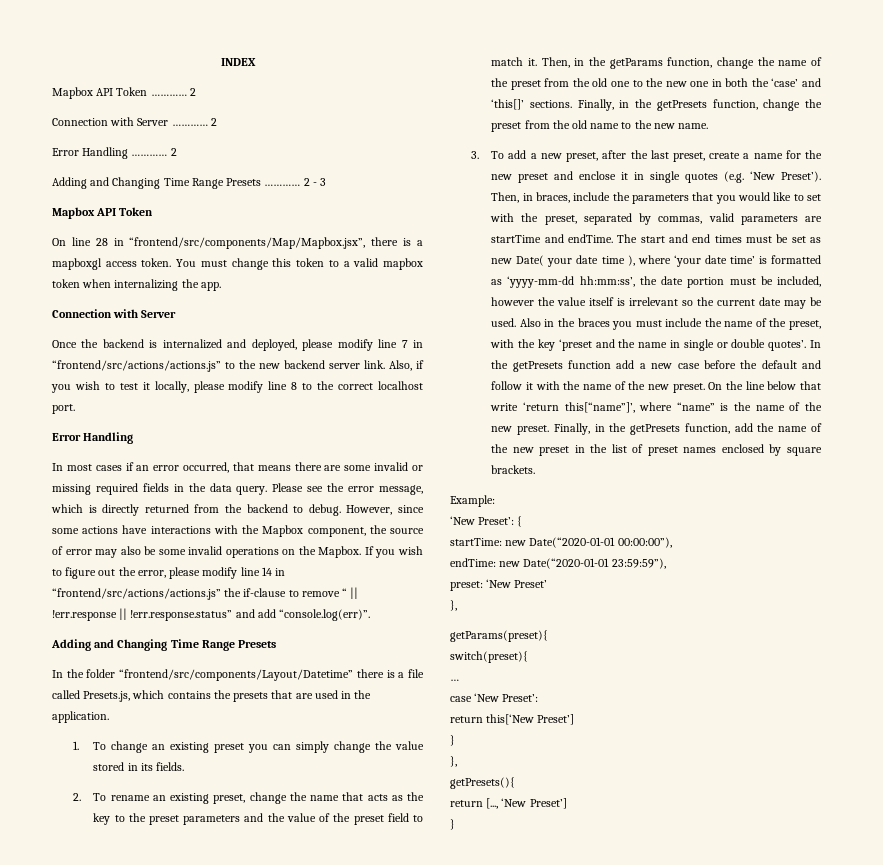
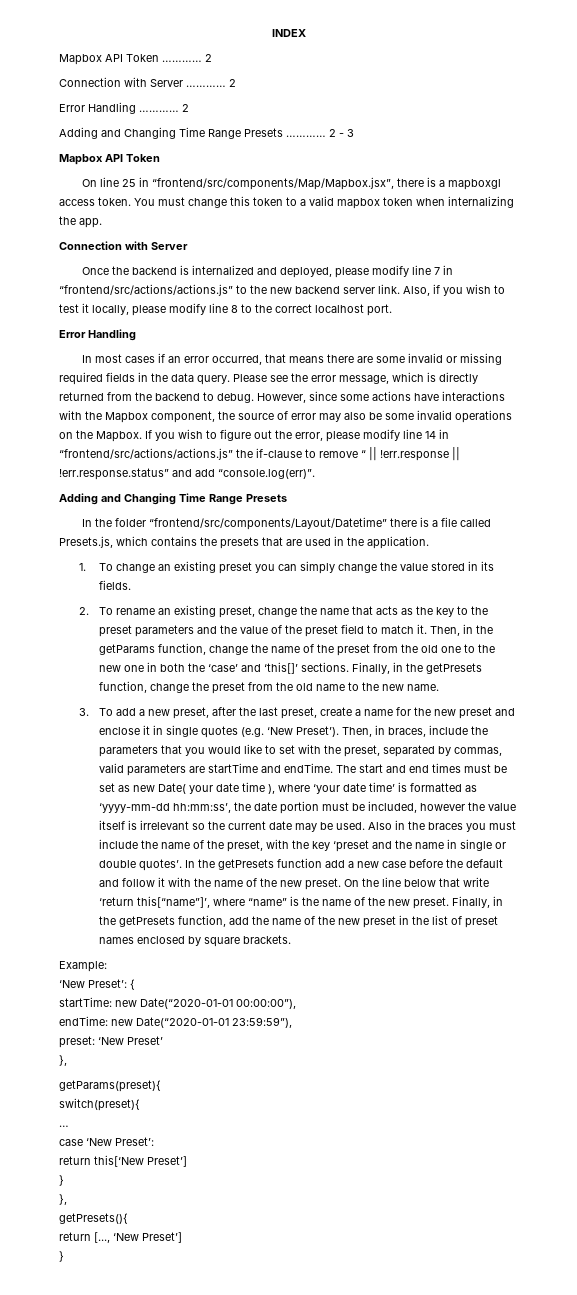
[95,238,108,246] 28 -> [121,179,136,187] 25

